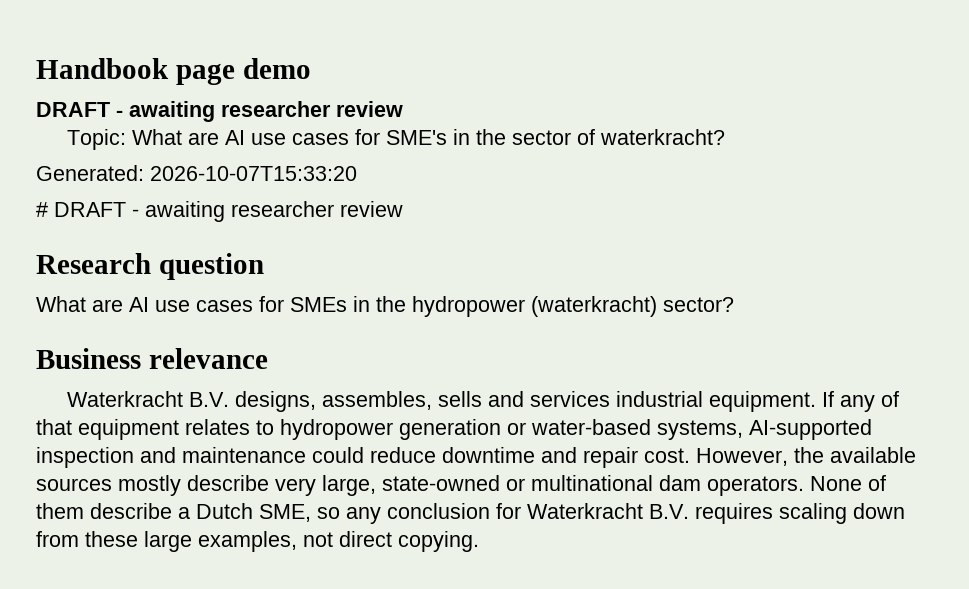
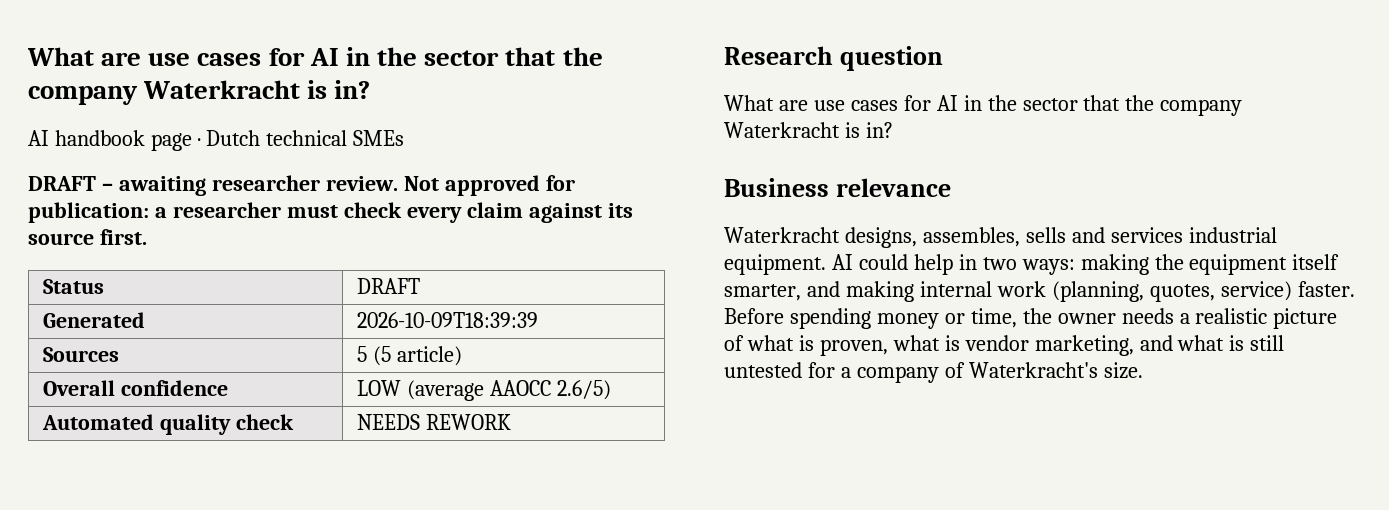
[36,58,311,85] [36,101,403,122] [67,129,726,150] [36,165,357,181] [36,201,403,222] Handbook page demo // DRAFT - awaiting researcher review // Topic: What are AI use cases for SME's in the sector of waterkracht? // Generated: 2026-10-07T15:33:20 // # DRAFT - awaiting researcher review -> [27,47,603,66] [28,80,371,105] [28,130,404,151] [28,175,575,196] [28,202,633,223] [28,229,147,245] [43,279,105,294] [357,278,421,294] [43,312,146,328] [357,312,539,328] [43,347,120,362] [357,346,462,366] [43,380,229,396] [357,380,611,401] [42,414,294,435] [357,414,512,430] What are use cases for AI in the sector that the company Waterkracht is in? // AI handbook page · Dutch technical SMEs // DRAFT – awaiting researcher review. Not approved for publication: a researcher must check every claim against its source first. // Status | DRAFT // Generated | 2026-10-09T18:39:39 // Sources | 5 (5 article) // Overall confidence | LOW (average AAOCC 2.6/5) // Automated quality check | NEEDS REWORK
[129,296,734,317] AI use cases for SMEs in the hydropower (waterkracht) sector? -> [813,95,1243,116] [724,122,893,138] use cases for AI in the sector that the company Waterkracht is in?
[189,392,230,407] B.V. -> (840, 235) none
[822,391,900,412] [36,419,872,440] [36,447,916,468] [36,475,886,496] [36,503,905,524] [36,531,479,552] If any of that equipment relates to hydropower generation or water-based systems, AI-supported inspection and maintenance could reduce downtime and repair cost. However, the available sources mostly describe very large, state-owned or multinational dam operators. None of them describe a Dutch SME, so any conclusion for Waterkracht B.V. requires scaling down from these large examples, not direct copying. -> [831,254,1340,275] [724,281,1355,302] [724,308,1338,329] [724,335,1285,356] [724,362,1143,383] AI could help in two ways: making the equipment itself smarter, and making internal work (planning, quotes, service) faster. Before spending money or time, the owner needs a realistic picture of what is proven, what is vendor marketing, and what is still untested for a company of Waterkracht's size.

